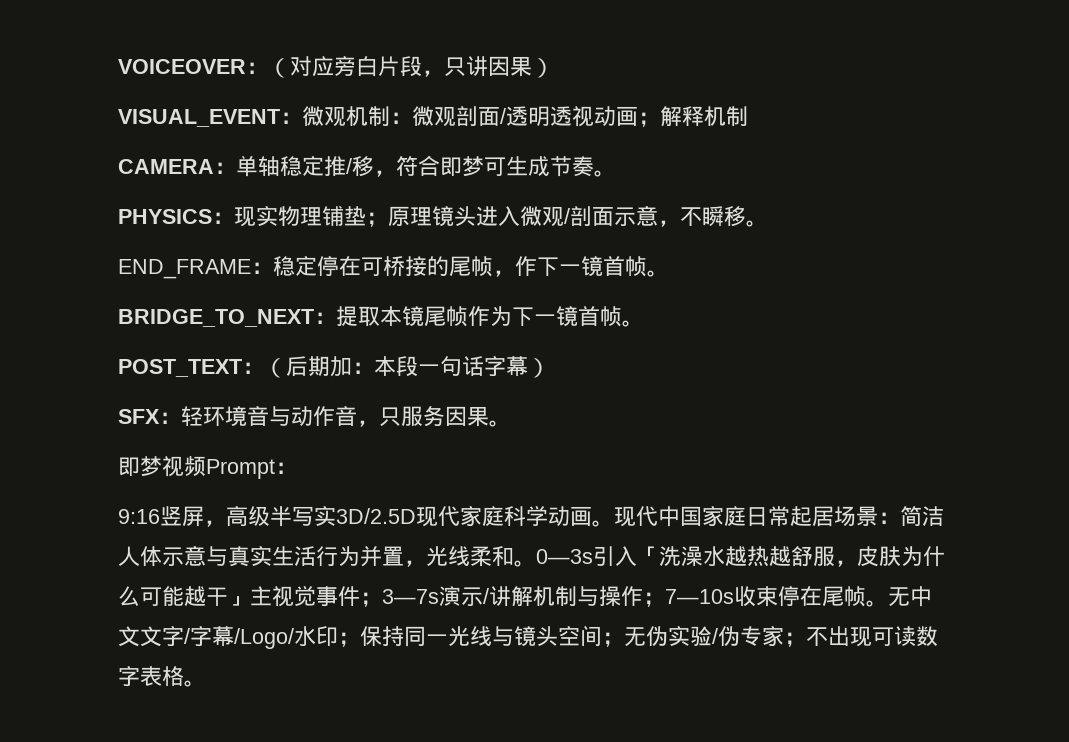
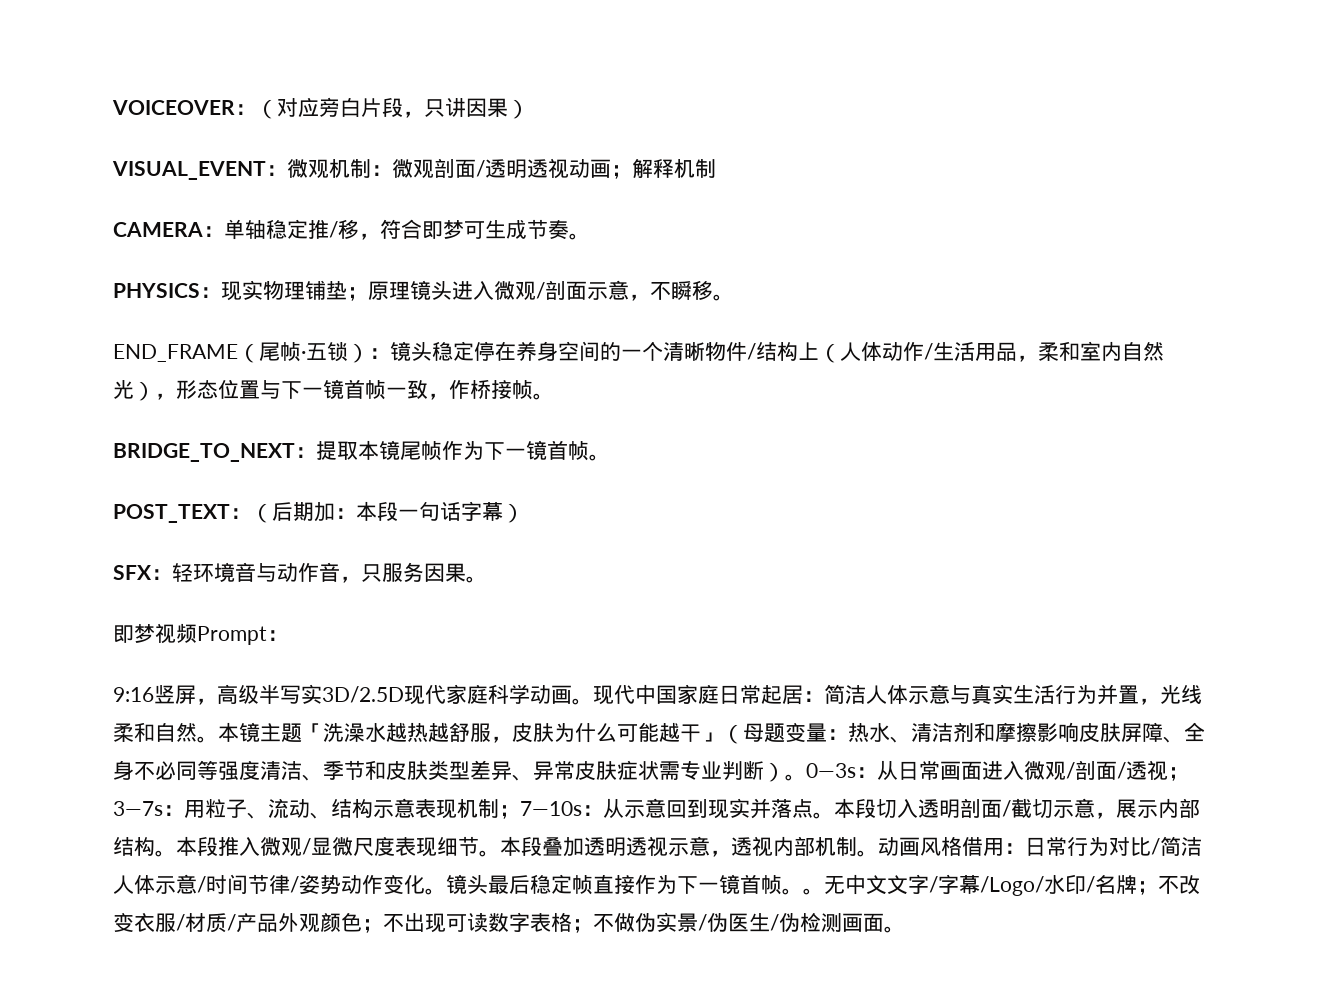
[251,256,625,277] ：稳定停在可桥接的尾帧，作下一镜首 -> [238,341,1164,363] [113,379,512,401] （尾帧·五锁）：镜头稳定停在养身空间的一个清晰物件/结构上（人体动作/生活用品，柔和室内自然光），形态位置与下一镜首帧一致，作桥接
[834,506,878,526] 场景 -> (803, 695) none
[514,546,637,567] 。0—3s引入 -> [155,722,302,743] 自然。本镜主题
[250,586,866,607] 主视觉事件；3—7s演示/讲解机制与操作；7—10s收束停在尾帧 -> [722,722,1205,744] [113,760,1189,782] [113,798,1200,819] [113,836,1202,857] [113,874,803,895] （母题变量：热水、清洁剂和摩擦影响皮肤屏障、全身不必同等强度清洁、季节和皮肤类型差异、异常皮肤症状需专业判断）。0—3s：从日常画面进入微观/剖面/透视；3—7s：用粒子、流动、结构示意表现机制；7—10s：从示意回到现实并落点。本段切入透明剖面/截切示意，展示内部结构。本段推入微观/显微尺度表现细节。本段叠加透明透视示意，透视内部机制。动画风格借用：日常行为对比/简洁人体示意/时间节律/姿势动作变化。镜头最后稳定帧直接作为下一镜首帧。
[338,625,784,647] ；保持同一光线与镜头空间；无伪实验/伪专家 -> [1086,875,1200,895] [113,912,362,933] /名牌；不改变衣服/材质/产品外观颜色
(184, 676) none -> [572,912,884,933] ；不做伪实景/伪医生/伪检测画面

